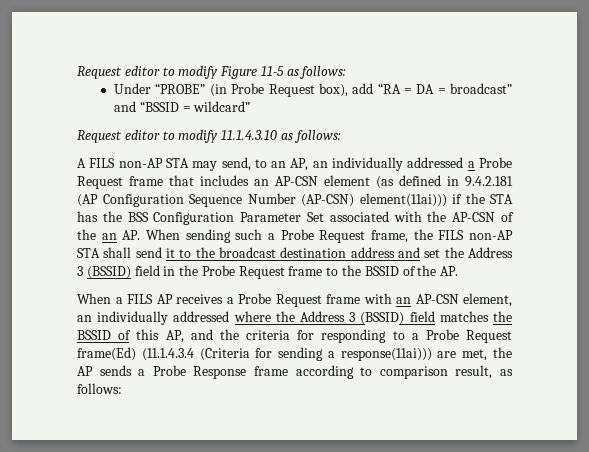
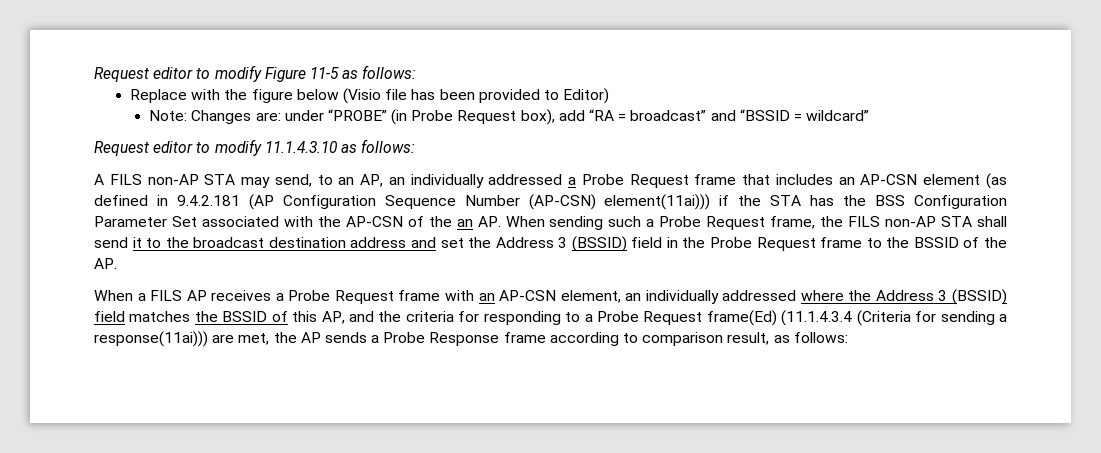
[114,83,152,94] Under -> [130,88,610,104] [149,110,324,124] Replace with the figure below (Visio file has been provided to Editor) // Note: Changes are: under
[416,84,446,94] DA = -> (627, 117) none

